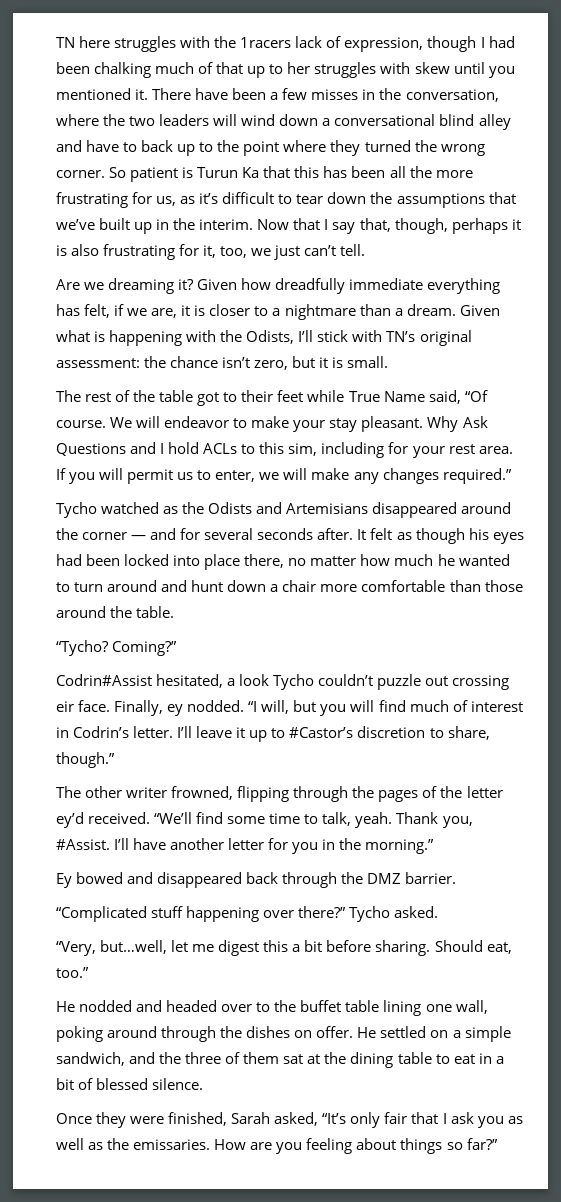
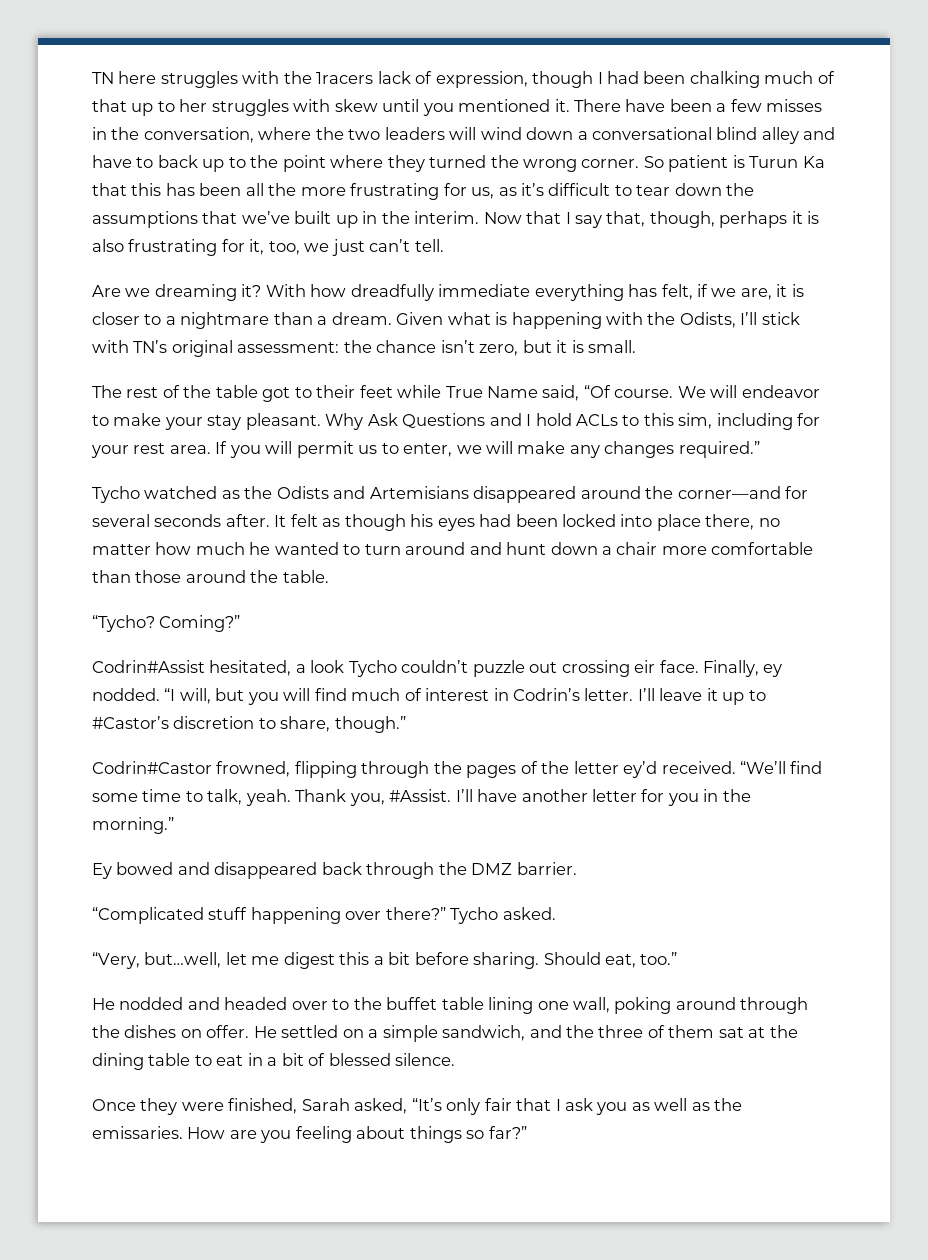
[197,279,238,290] Given -> [265,284,306,297] With
[82,528,177,540] corner — and -> [677,486,781,499] corner—and
[56,786,168,798] The other writer -> [92,761,212,774] Codrin#Castor

